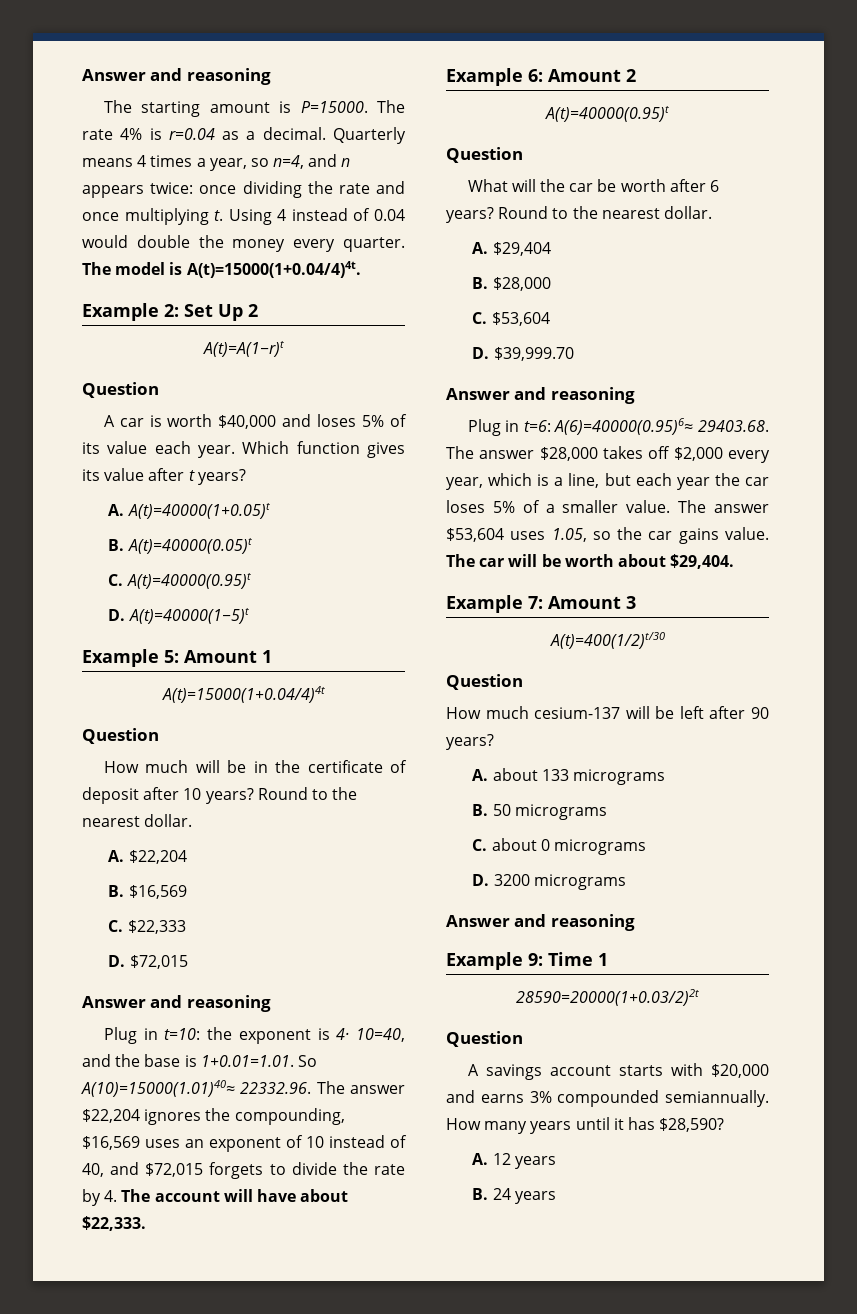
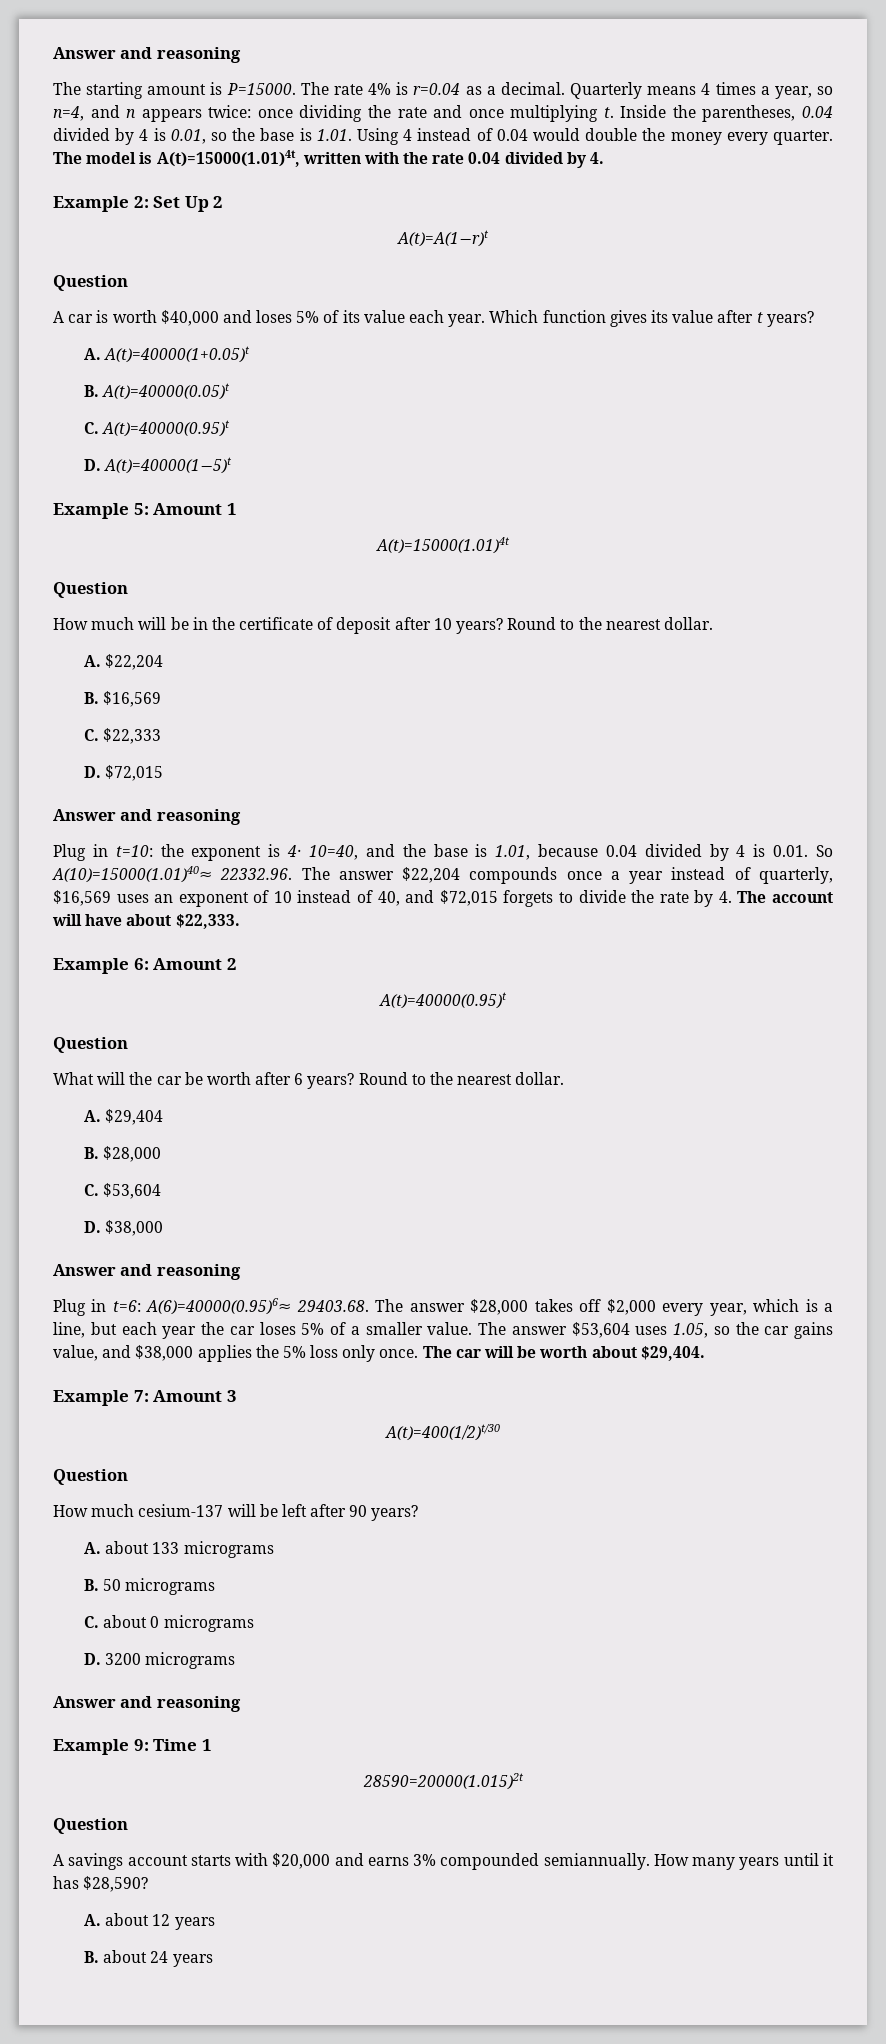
(224, 215) none -> [620,105,833,122] [53,128,352,145] Inside the parentheses, 0.04 divided by 4 is 0.01, so the base is 1.01.
[186,261,361,278] A(t)=15000(1+0.04/4)4t. -> [156,150,605,168] A(t)=15000(1.01)4t, written with the rate 0.04 divided by 4.
[161,686,325,703] A(t)=15000(1+0.04/4)4t -> [376,537,510,554] A(t)=15000(1.01)4t
[200,1055,294,1067] 1+0.01=1.01. -> [495,844,809,861] 1.01, because 0.04 divided by 4 is 0.01.
[144,1108,345,1125] ignores the compounding, -> [469,867,833,884] compounds once a year instead of quarterly,
[493,347,574,361] $39,999.70 -> [105,1220,164,1236] $38,000
[725,527,769,540] value. -> [53,1345,419,1362] value, and $38,000 applies the 5% loss only once.
[516,989,699,1006] 28590=20000(1+0.03/2)2t -> [362,1773,524,1790] 28590=20000(1.015)2t
(489, 1159) none -> [105,1913,150,1926] about
(489, 1194) none -> [103,1950,148,1963] about

